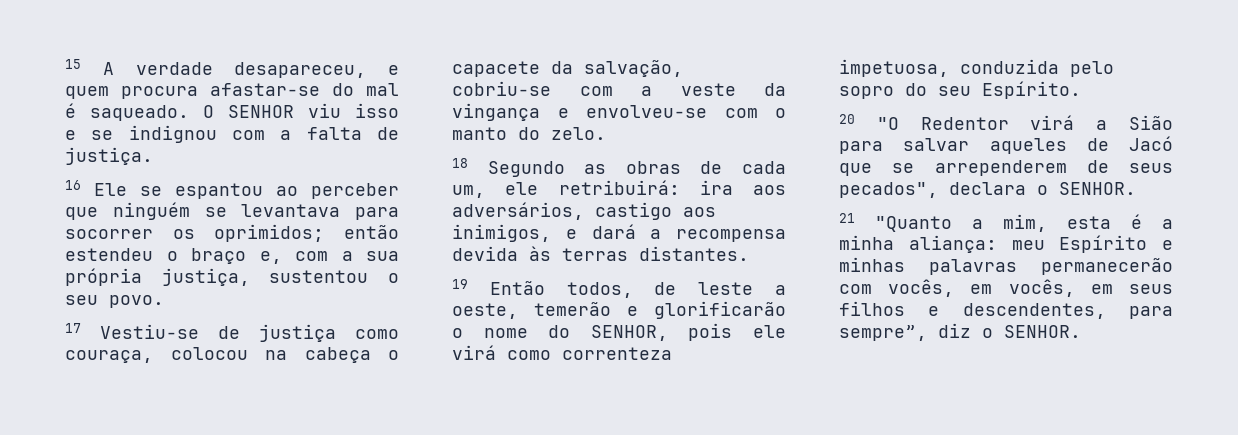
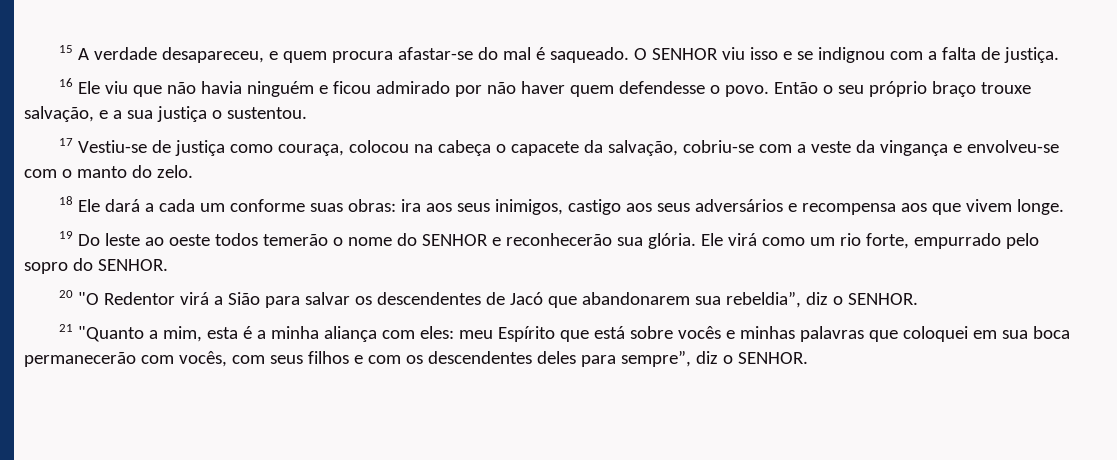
[140,183,399,199] [65,202,399,220] [65,224,399,242] [65,248,399,264] [65,268,399,286] [65,295,164,308] se espantou ao perceber que ninguém se levantava para socorrer os oprimidos; então estendeu o braço e, com a sua própria justiça, sustentou o seu povo. -> [105,81,1032,97] [24,106,307,122] viu que não havia ninguém e ficou admirado por não haver quem defendesse o povo. Então o seu próprio braço trouxe salvação, e a sua justiça o sustentou.
[487,161,786,177] [452,180,786,198] [452,202,716,220] [452,224,786,242] [452,246,749,261] [452,279,786,298] [452,301,786,319] [452,323,786,341] [452,345,672,360] [839,59,1059,77] Segundo as obras de cada um, ele retribuirá: ira aos adversários, castigo aos inimigos, e dará a recompensa devida às terras distantes. // 19 Então todos, de leste a oeste, temerão e glorificarão o nome do SENHOR, pois ele virá como correnteza impetuosa, conduzida -> [78,199,1065,215] [59,231,1002,249] Ele dará a cada um conforme suas obras: ira aos seus inimigos, castigo aos seus adversários e recompensa aos que vivem longe. // 19 Do leste ao oeste todos temerão o nome do SENHOR e reconhecerão sua glória. Ele virá como um rio forte, empurrado
[938,81,1081,99] seu Espírito. -> [97,259,168,271] SENHOR.
[989,138,1067,154] aqueles -> [355,292,482,305] os descendentes
[892,160,1173,176] [839,182,1026,198] se arrependerem de seus pecados", declara -> [582,291,829,308] abandonarem sua rebeldia”, diz
[908,235,1173,253] [839,257,1173,275] [839,279,1173,297] [839,301,1106,319] aliança: meu Espírito e minhas palavras permanecerão com vocês, em vocês, em seus filhos e descendentes, -> [324,326,1071,342] [24,351,576,367] aliança com eles: meu Espírito que está sobre vocês e minhas palavras que coloquei em sua boca permanecerão com vocês, com seus filhos e com os descendentes deles

